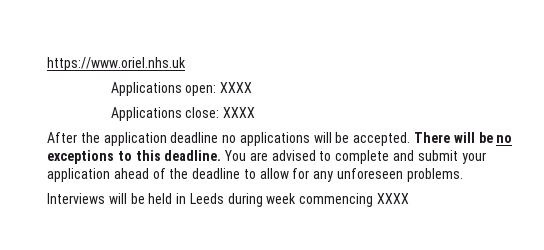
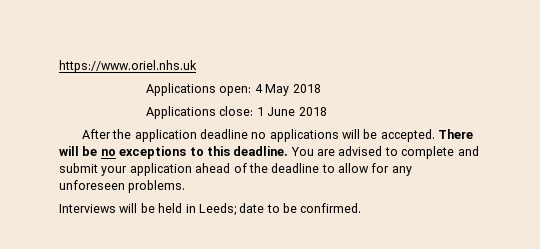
[220,82,253,93] XXXX -> [254,84,321,96] 4 May 2018
[223,107,256,118] XXXX -> [256,107,327,116] 1 June 2018
[189,193,410,207] Leeds during week commencing XXXX -> [198,203,362,216] Leeds; date to be confirmed.

